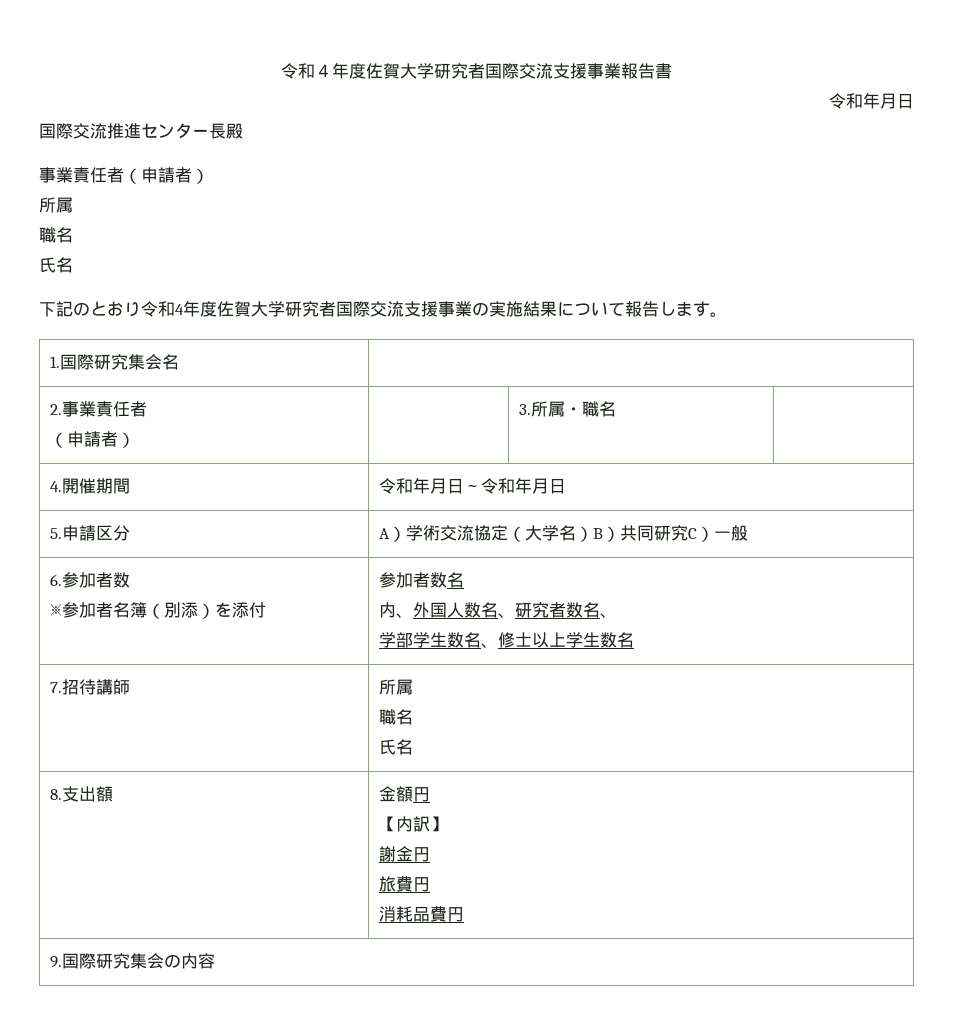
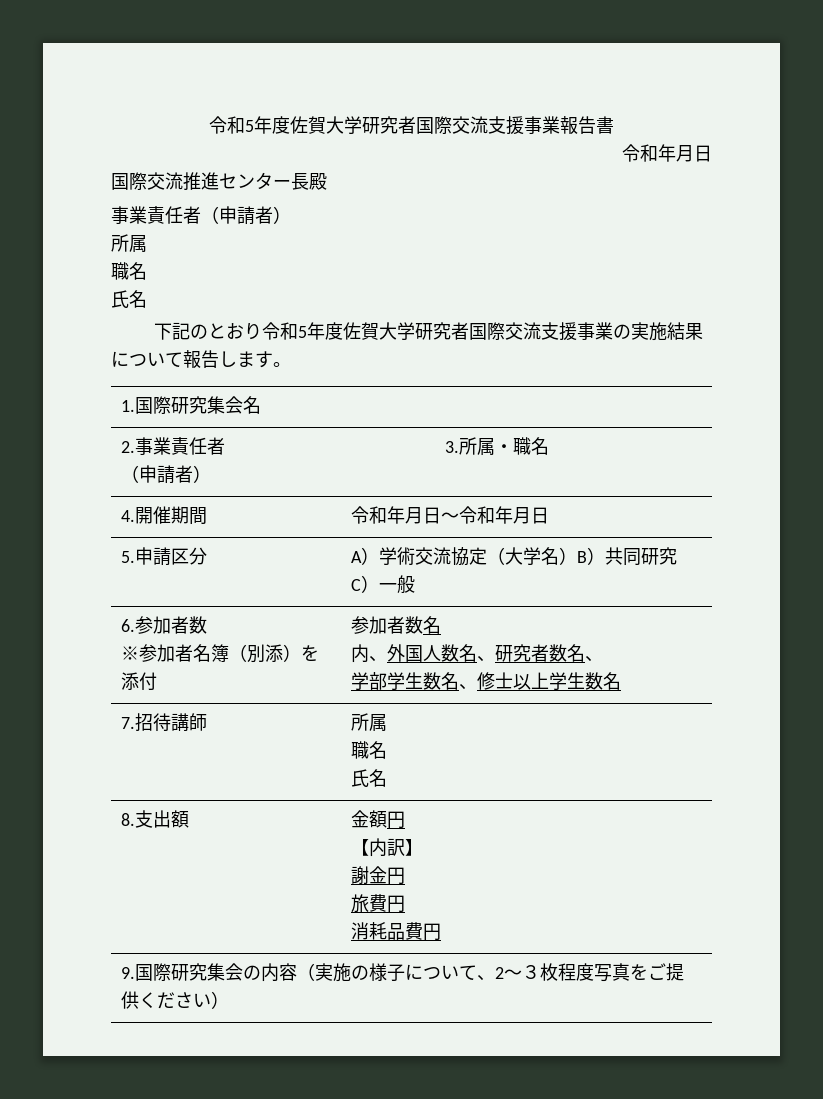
[281,63,332,79] 令和４ -> [209,116,254,134] 令和5
[175,304,184,315] 4 -> [298,326,308,338] 5
(216, 961) none -> [297,963,685,982] [121,991,230,1009] （実施の様子について、2～３枚程度写真をご提供ください）

